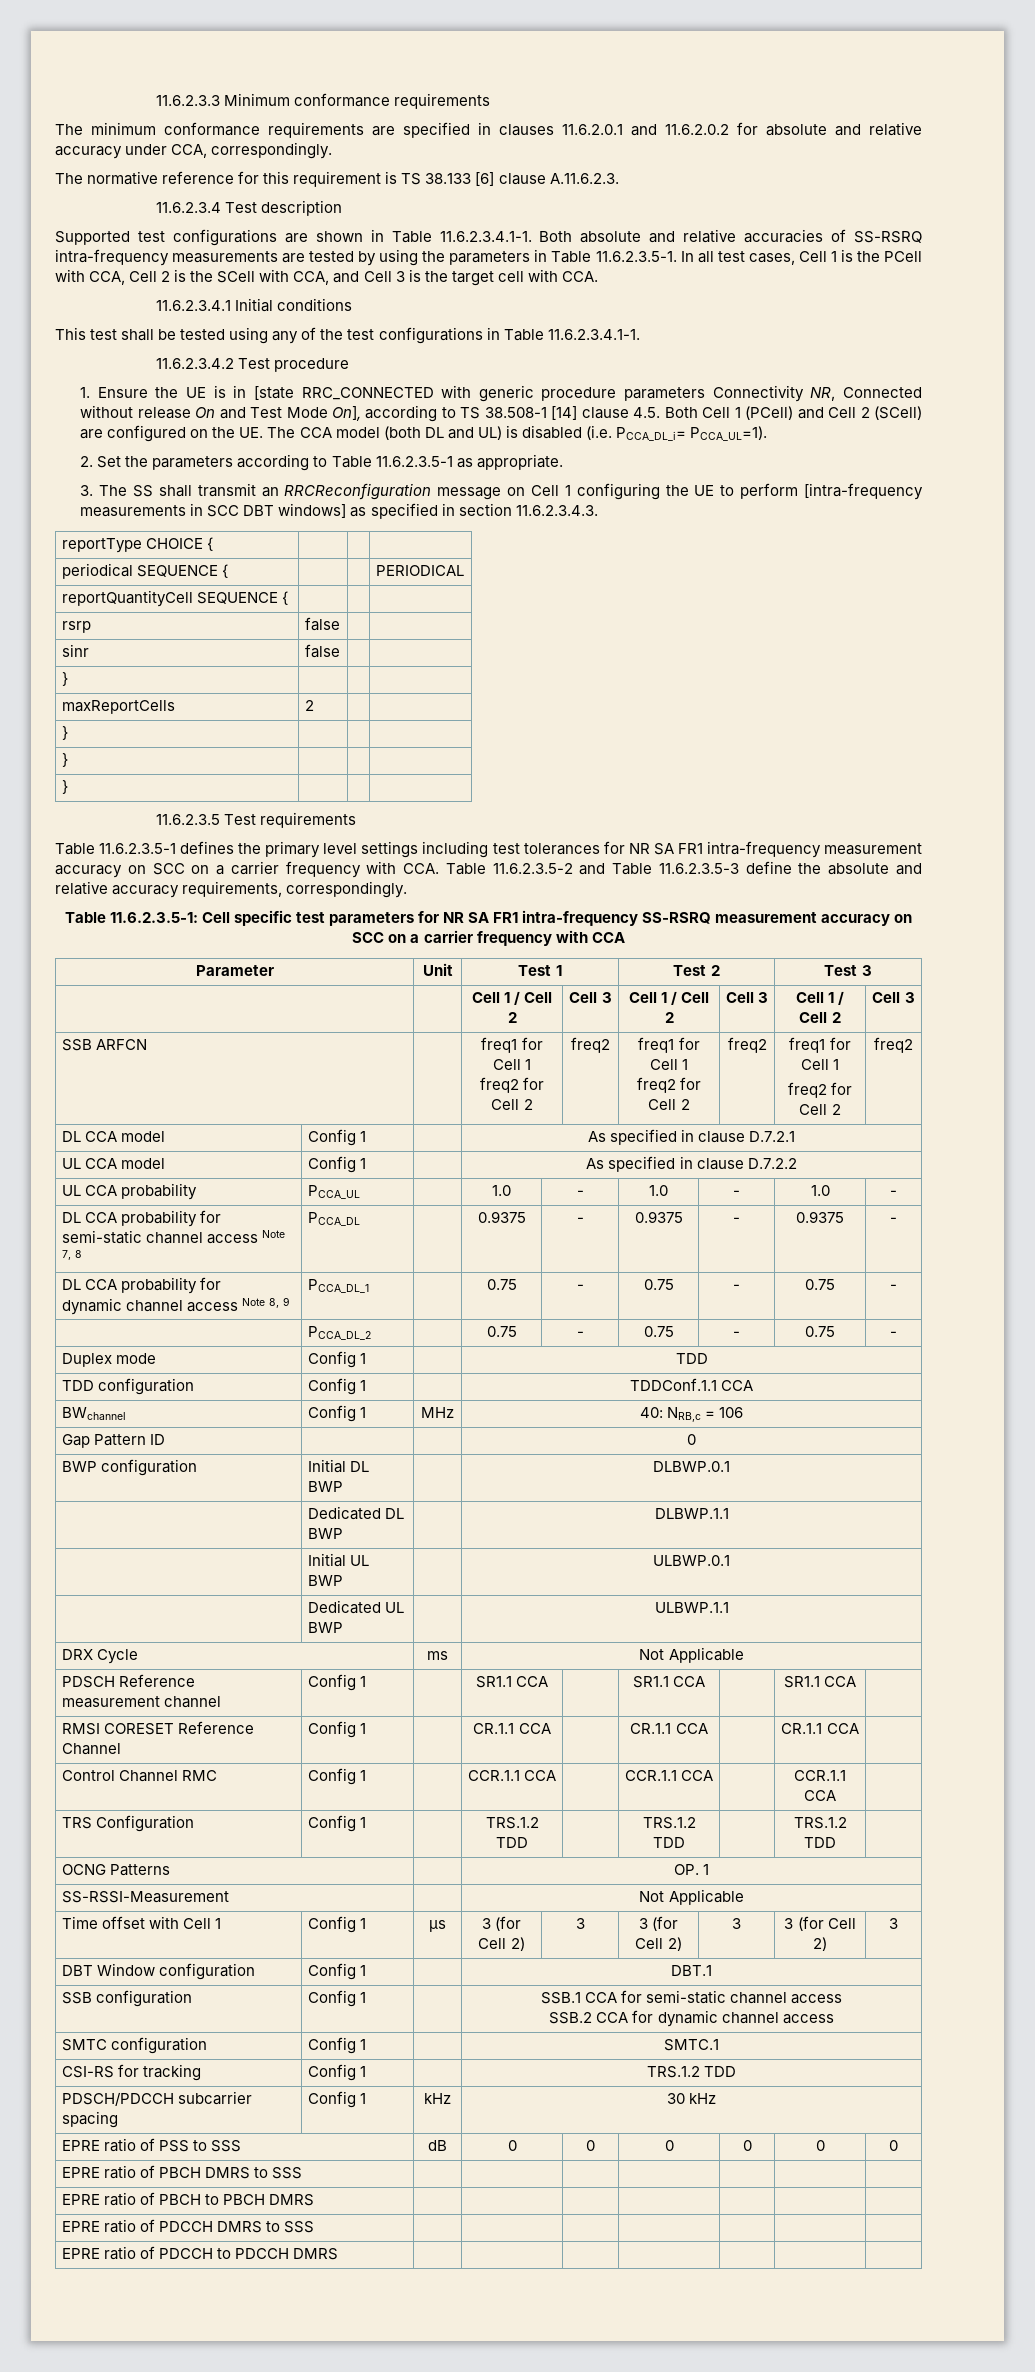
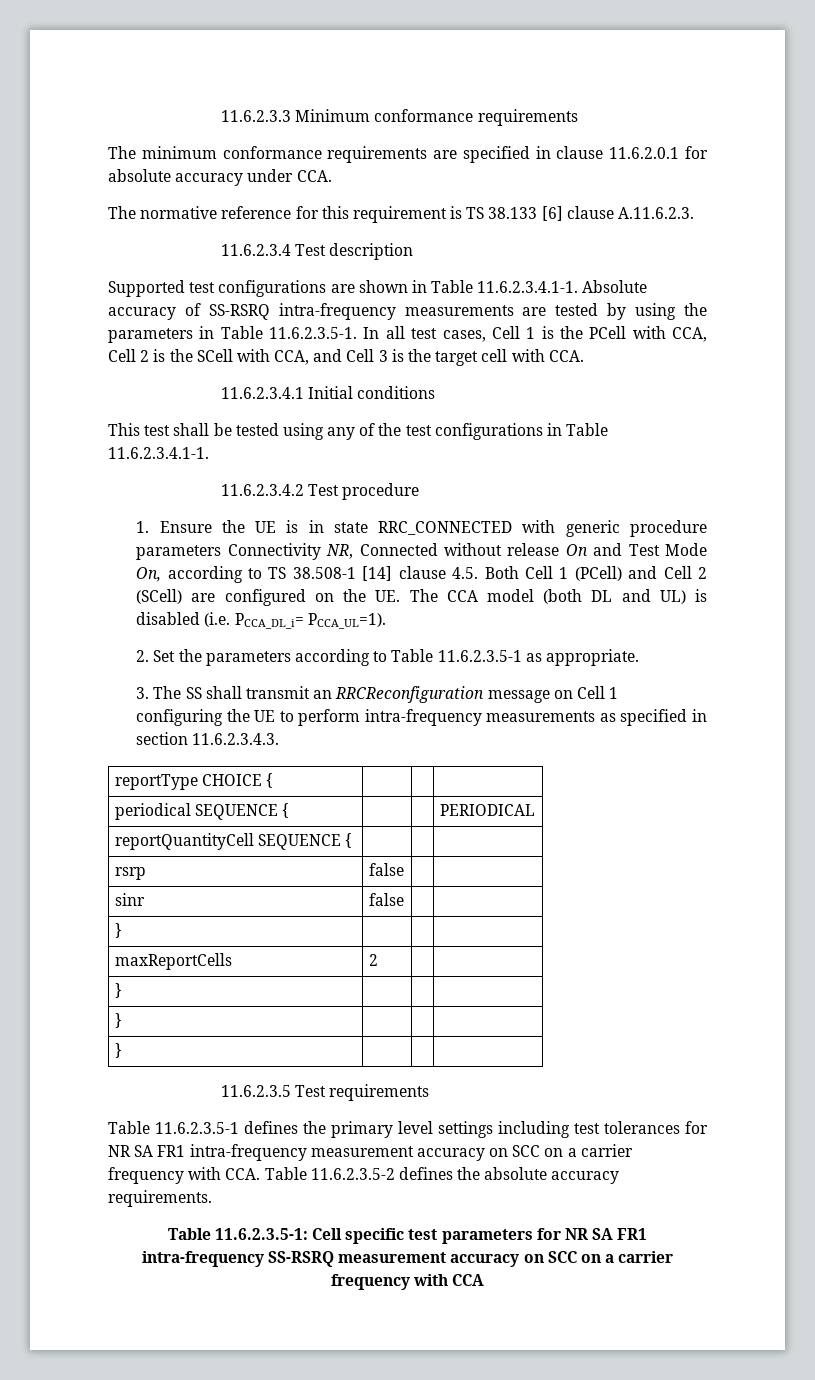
[499,122,922,136] [55,142,333,159] clauses 11.6.2.0.1 and 11.6.2.0.2 for absolute and relative accuracy under CCA, correspondingly. -> [556,146,708,159] [108,169,332,186] clause 11.6.2.0.1 for absolute accuracy under CCA.
[539,229,824,243] Both absolute and relative accuracies -> [582,280,648,293] [108,307,176,320] Absolute accuracy
[253,386,294,400] [state -> [333,522,368,533] state
[331,406,361,421] On], -> [136,567,162,582] On,
[803,483,923,500] [80,503,347,518] [intra-frequency measurements in SCC DBT windows] -> [364,709,596,726] intra-frequency measurements
[579,861,922,875] [55,881,408,898] and Table 11.6.2.3.5-3 define the absolute and relative accuracy requirements, correspondingly. -> [398,1167,620,1184] [108,1190,212,1207] defines the absolute accuracy requirements.
[195,965,274,976] [422,963,453,976] [518,965,562,976] [673,965,720,976] [824,965,872,976] [471,991,553,1005] [507,1012,517,1023] [569,992,612,1003] [628,991,710,1005] [664,1012,674,1023] [725,992,769,1003] [795,991,845,1005] [799,1012,841,1023] [872,992,915,1003] [61,1039,147,1051] [481,1037,543,1053] [492,1059,532,1070] [479,1077,545,1093] [491,1099,533,1110] [571,1037,610,1053] [638,1037,700,1053] [649,1059,689,1070] [636,1077,702,1093] [648,1099,690,1110] [727,1037,767,1053] [789,1037,851,1053] [800,1059,840,1070] [787,1082,853,1098] [799,1104,841,1115] [874,1037,913,1053] [61,1131,165,1142] [307,1129,366,1146] [587,1129,796,1145] [61,1158,165,1169] [307,1156,366,1173] [586,1156,797,1172] [61,1183,197,1200] [307,1185,360,1199] [492,1185,511,1196] [576,1190,584,1196] [649,1185,668,1196] [733,1190,740,1196] [810,1185,830,1196] [890,1190,897,1196] [61,1210,222,1227] [61,1230,286,1244] [61,1250,82,1260] [307,1212,360,1226] [477,1211,526,1223] [576,1217,584,1223] [634,1211,683,1223] [733,1217,740,1223] [796,1211,844,1223] [890,1217,897,1223] [61,1277,222,1294] [61,1297,291,1315] [307,1279,369,1293] [486,1279,517,1290] [576,1284,584,1290] [643,1279,674,1290] [733,1284,740,1290] [805,1279,835,1290] [890,1284,897,1290] [307,1326,371,1340] [486,1326,517,1337] [576,1331,584,1337] [643,1326,674,1337] [733,1331,740,1337] [805,1326,835,1337] [890,1331,897,1337] [61,1353,156,1367] [307,1351,366,1368] [675,1353,708,1364] [61,1378,194,1395] [307,1378,366,1395] [629,1378,754,1391] [61,1407,126,1420] [307,1405,366,1422] [421,1407,454,1418] [639,1407,744,1422] [61,1434,165,1448] [687,1434,696,1445] [61,1459,197,1476] [307,1459,369,1473] [307,1481,343,1492] [653,1461,730,1472] [307,1506,404,1520] [307,1528,343,1539] [654,1508,729,1519] [307,1553,369,1567] [307,1575,343,1586] [653,1555,730,1566] [307,1600,404,1614] [307,1622,343,1633] [654,1602,729,1613] [61,1649,138,1664] [427,1651,448,1660] [639,1647,744,1663] [61,1674,195,1688] [61,1696,221,1708] [307,1674,366,1691] [475,1676,549,1688] [632,1676,706,1688] [783,1676,857,1688] [61,1721,254,1735] [61,1743,121,1755] [307,1721,366,1738] [473,1723,551,1734] [630,1723,708,1734] [781,1723,859,1734] [61,1770,217,1782] [307,1768,366,1785] [467,1770,557,1781] [624,1770,714,1781] [794,1770,846,1781] [804,1790,836,1801] [61,1815,194,1832] [307,1815,366,1832] [485,1817,539,1829] [496,1837,528,1848] [642,1817,696,1829] [653,1837,685,1848] [793,1817,847,1829] [804,1837,836,1848] [61,1864,170,1876] [673,1864,710,1875] [61,1891,229,1903] [639,1889,744,1905] [61,1916,222,1929] [307,1916,366,1933] [429,1920,446,1932] [481,1916,522,1931] [478,1937,525,1951] [575,1918,585,1929] [638,1916,679,1931] [635,1937,682,1951] [732,1918,741,1929] [784,1916,856,1931] [813,1937,827,1951] [889,1918,898,1929] [61,1963,255,1980] [307,1963,366,1980] [671,1965,712,1976] [61,1990,192,2007] [307,1990,366,2007] [540,1990,843,2004] [549,2010,834,2027] [61,2037,207,2054] [307,2037,366,2054] [664,2039,719,2051] [61,2064,201,2081] [307,2064,366,2081] [646,2066,737,2078] [61,2091,252,2106] [61,2111,118,2128] [307,2091,366,2108] [424,2093,451,2104] [666,2093,717,2104] [61,2138,242,2152] [428,2140,447,2151] [507,2140,517,2151] [586,2140,595,2151] [664,2140,674,2151] [742,2140,752,2151] [815,2140,825,2151] [889,2140,898,2151] [61,2165,303,2179] [61,2192,315,2206] [61,2219,315,2233] [61,2246,339,2260] // Parameter | Unit | Test 1 | Test 2 | Test 3 // | | Cell 1 / Cell 2 | Cell 3 | Cell 1 / Cell 2 | Cell 3 | Cell 1 / Cell 2 | Cell 3 // SSB ARFCN | | freq1 for Cell 1 // freq2 for Cell 2 | freq2 | freq1 for Cell 1 // freq2 for Cell 2 | freq2 | freq1 for Cell 1 // freq2 for Cell 2 | freq2 // DL CCA model | Config 1 | | As specified in clause D.7.2.1 // UL CCA model | Config 1 | | As specified in clause D.7.2.2 // UL CCA probability | PCCA_UL | | 1.0 | - | 1.0 | - | 1.0 | - // DL CCA probability for semi-static channel access Note 7, 8 | PCCA_DL | | 0.9375 | - | 0.9375 | - | 0.9375 | - // DL CCA probability for // dynamic channel access Note 8, 9 | PCCA_DL_1 | | 0.75 | - | 0.75 | - | 0.75 | - // | PCCA_DL_2 | | 0.75 | - | 0.75 | - | 0.75 | - // Duplex mode | Config 1 | | TDD // TDD configuration | Config 1 | | TDDConf.1.1 CCA // BWchannel | Config 1 | MHz | 40: NRB,c = 106 // Gap Pattern ID | | | 0 // BWP configuration | Initial DL BWP | | DLBWP.0.1 // | Dedicated DL BWP | | DLBWP.1.1 // | Initial UL BWP | | ULBWP.0.1 // | Dedicated UL BWP | | ULBWP.1.1 // DRX Cycle | ms | Not Applicable // PDSCH Reference measurement channel | Config 1 | | SR1.1 CCA | | SR1.1 CCA | | SR1.1 CCA | // RMSI CORESET Reference Channel | Config 1 | | CR.1.1 CCA | | CR.1.1 CCA | | CR.1.1 CCA | // Control Channel RMC | Config 1 | | CCR.1.1 CCA | | CCR.1.1 CCA | | CCR.1.1 CCA | // TRS Configuration | Config 1 | | TRS.1.2 TDD | | TRS.1.2 TDD | | TRS.1.2 TDD | // OCNG Patterns | | OP. 1 // SS-RSSI-Measurement | | Not Applicable // Time offset with Cell 1 | Config 1 | μs | 3 (for Cell 2) | 3 | 3 (for Cell 2) | 3 | 3 (for Cell 2) | 3 // DBT Window configuration | Config 1 | | DBT.1 // SSB configuration | Config 1 | | SSB.1 CCA for semi-static channel access // SSB.2 CCA for dynamic channel access // SMTC configuration | Config 1 | | SMTC.1 // CSI-RS for tracking | Config 1 | | TRS.1.2 TDD // PDSCH/PDCCH subcarrier spacing | Config 1 | kHz | 30 kHz // EPRE ratio of PSS to SSS | dB | 0 | 0 | 0 | 0 | 0 | 0 // EPRE ratio of PBCH DMRS to SSS | | | | | | | // EPRE ratio of PBCH to PBCH DMRS | | | | | | | // EPRE ratio of PDCCH DMRS to SSS | | | | | | | // EPRE ratio of PDCCH to PDCCH DMRS | | | | | | | -> (485, 1280) none

